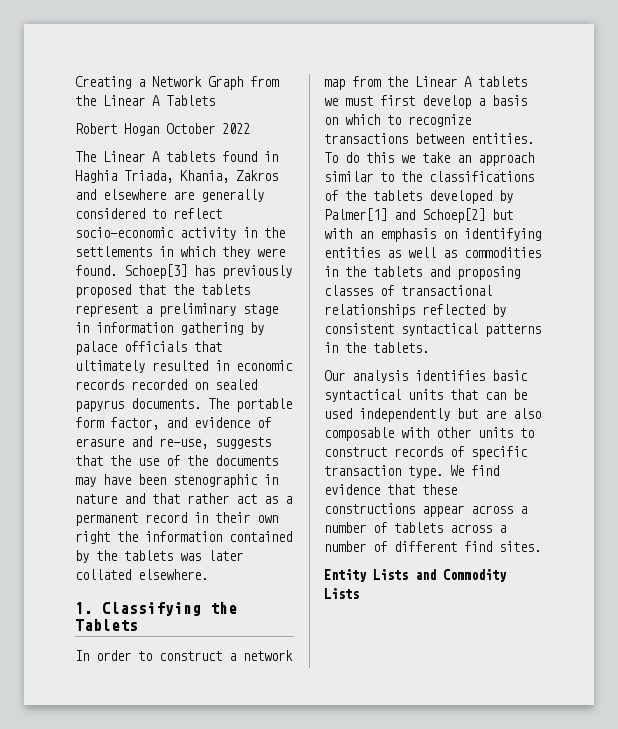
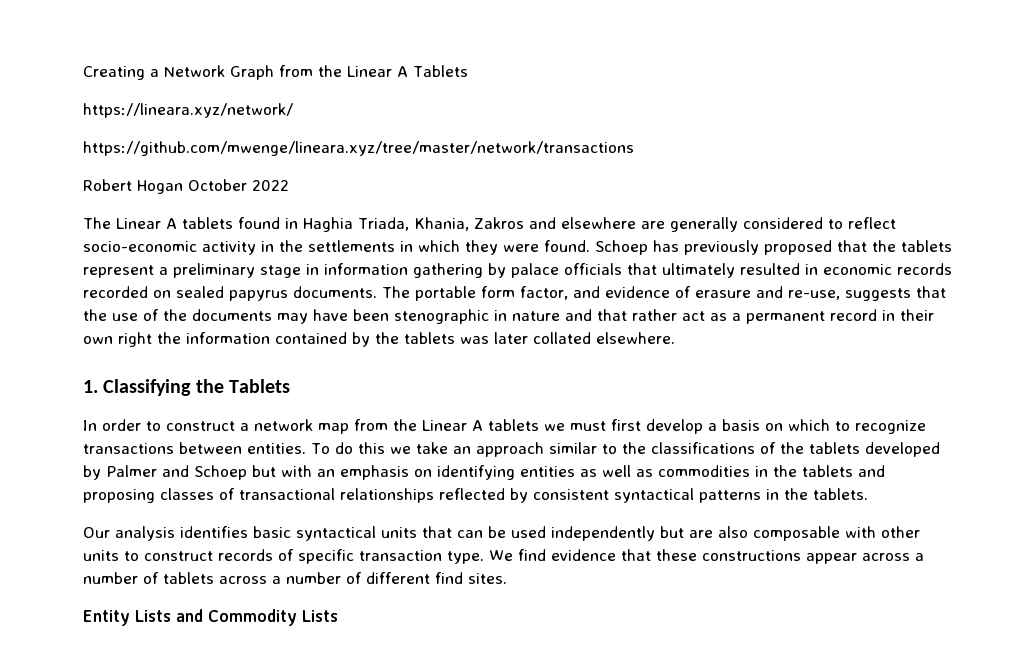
(215, 100) none -> [83,103,293,118] [83,141,634,156] // https://lineara.xyz/network/ // https://github.com/mwenge/lineara.xyz/tree/master/network/transactions
[124,264,187,279] Schoep[3] -> [595,240,648,255] Schoep
[324,208,485,223] Palmer[1] and Schoep[2] -> [106,465,247,480] Palmer and Schoep

